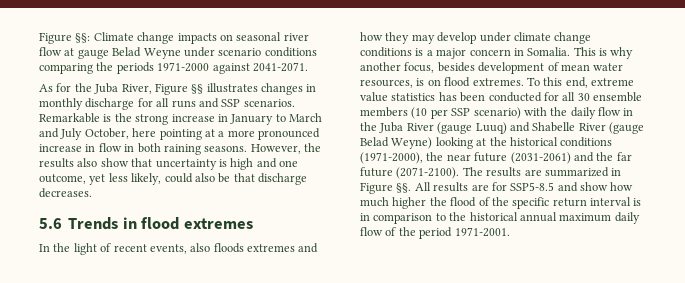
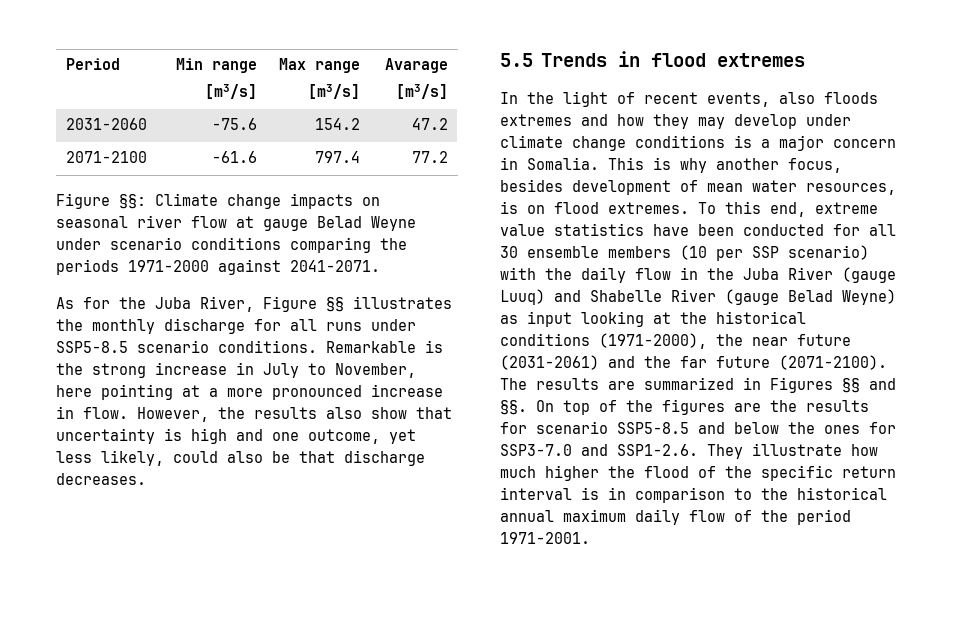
(39, 38) none -> [65,58,120,70] [176,58,258,73] [205,84,258,99] [279,58,361,73] [308,84,361,99] [385,58,449,73] [396,84,449,99] [65,118,147,130] [212,118,258,130] [315,118,361,130] [412,118,449,130] [65,151,147,163] [212,151,258,163] [315,151,361,163] [412,151,449,163] Period | Min range // [m3/s] | Max range // [m3/s] | Avarage // [m3/s] // 2031-2060 | -75.6 | 154.2 | 47.2 // 2071-2100 | -61.6 | 797.4 | 77.2 //
[261,83,317,95] changes in -> [56,319,83,331] the
[198,98,295,108] and SSP scenarios. -> [371,319,416,331] [56,340,317,353] under SSP5-8.5 scenario conditions.
[230,113,322,125] [39,128,129,140] January to March and July October, -> [263,363,416,378] July to November,
[98,143,248,155] flow in both raining seasons. -> [83,407,128,419] flow.
[39,218,62,229] 5.6 -> [500,53,533,67] 5.5
[438,92,457,101] has -> [653,224,689,236] have
(433, 143) none -> [500,311,572,327] as input
[360,182,608,194] Figure §§. All results are for SSP5-8.5 and show -> [770,377,896,393] [500,399,869,415] [500,421,896,434] [500,443,842,459] Figures §§ and §§. On top of the figures are the results for scenario SSP5-8.5 and below the ones for SSP3-7.0 and SSP1-2.6. They illustrate

